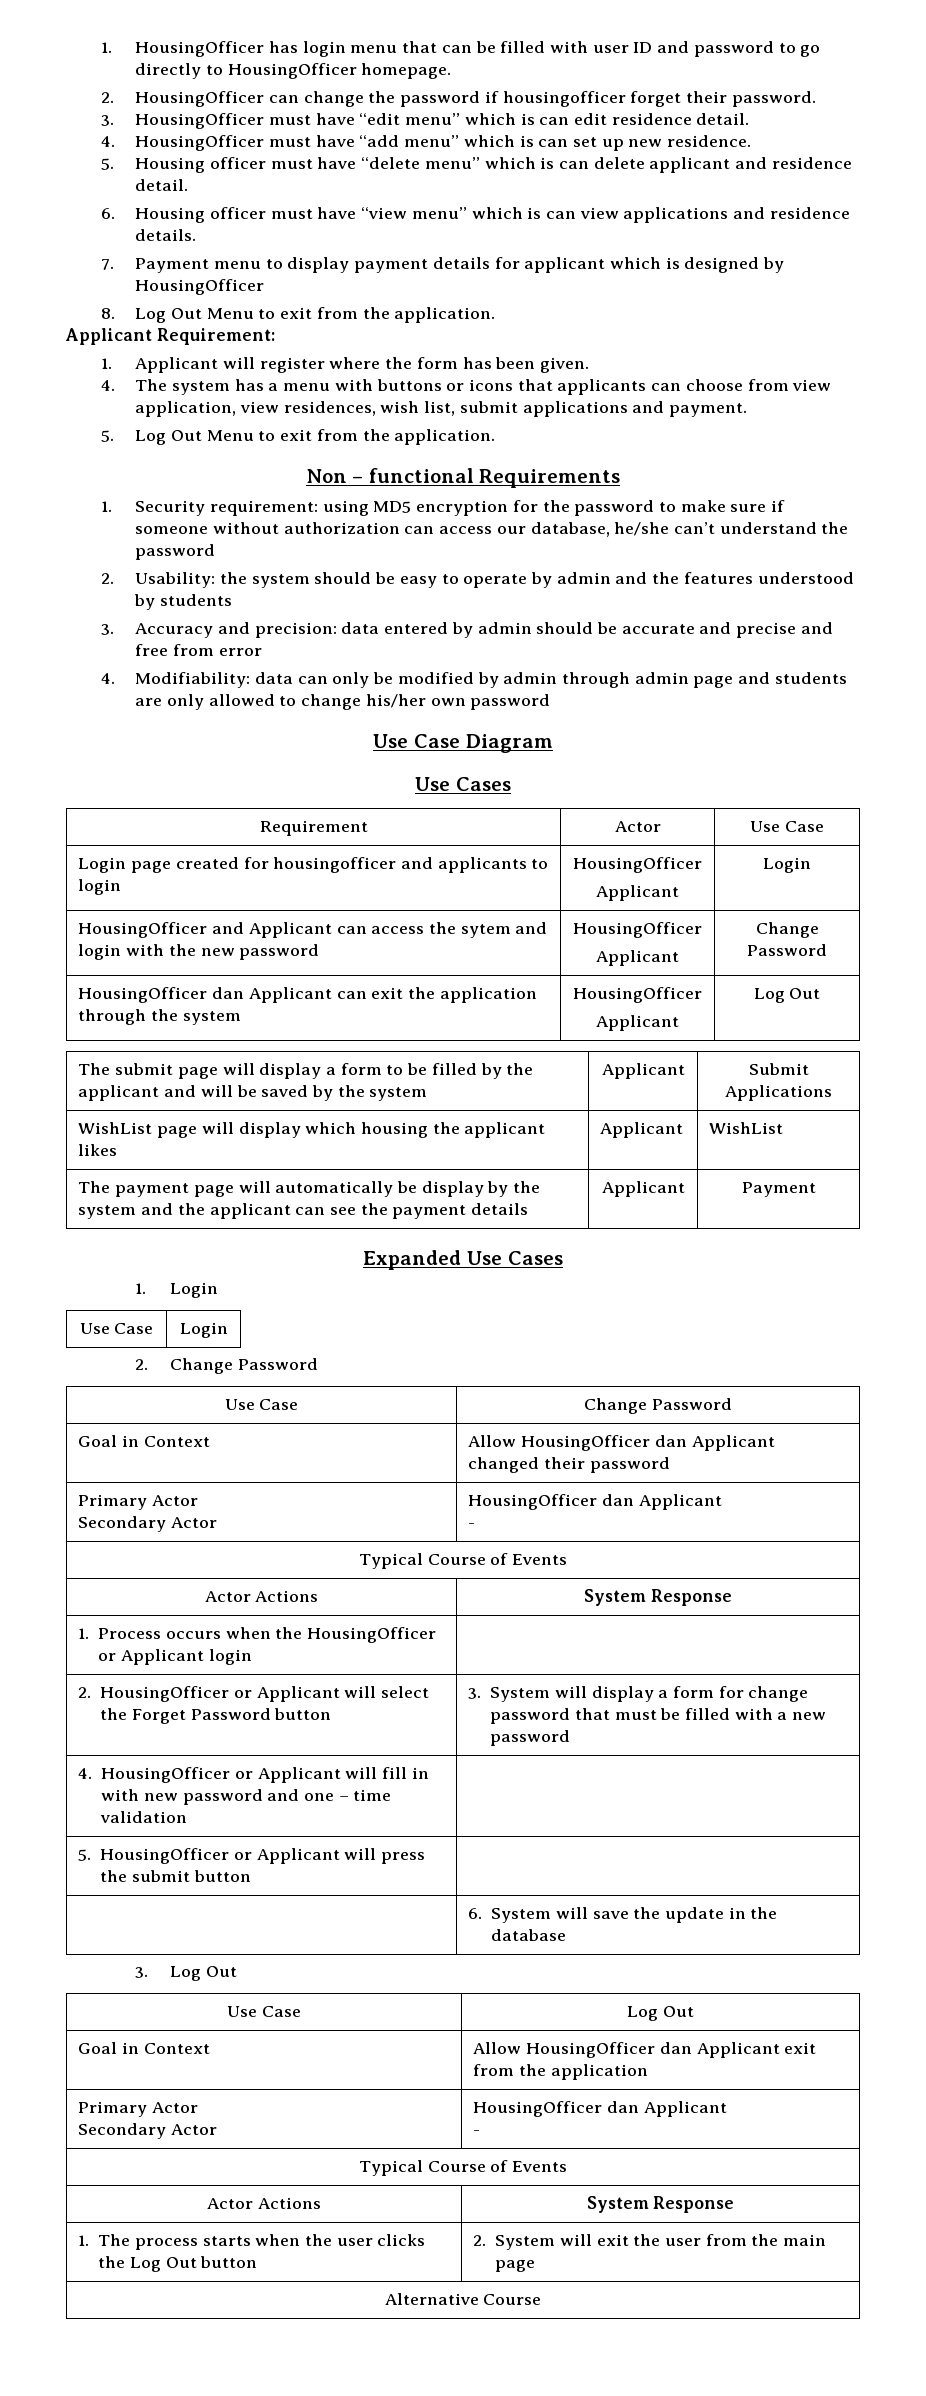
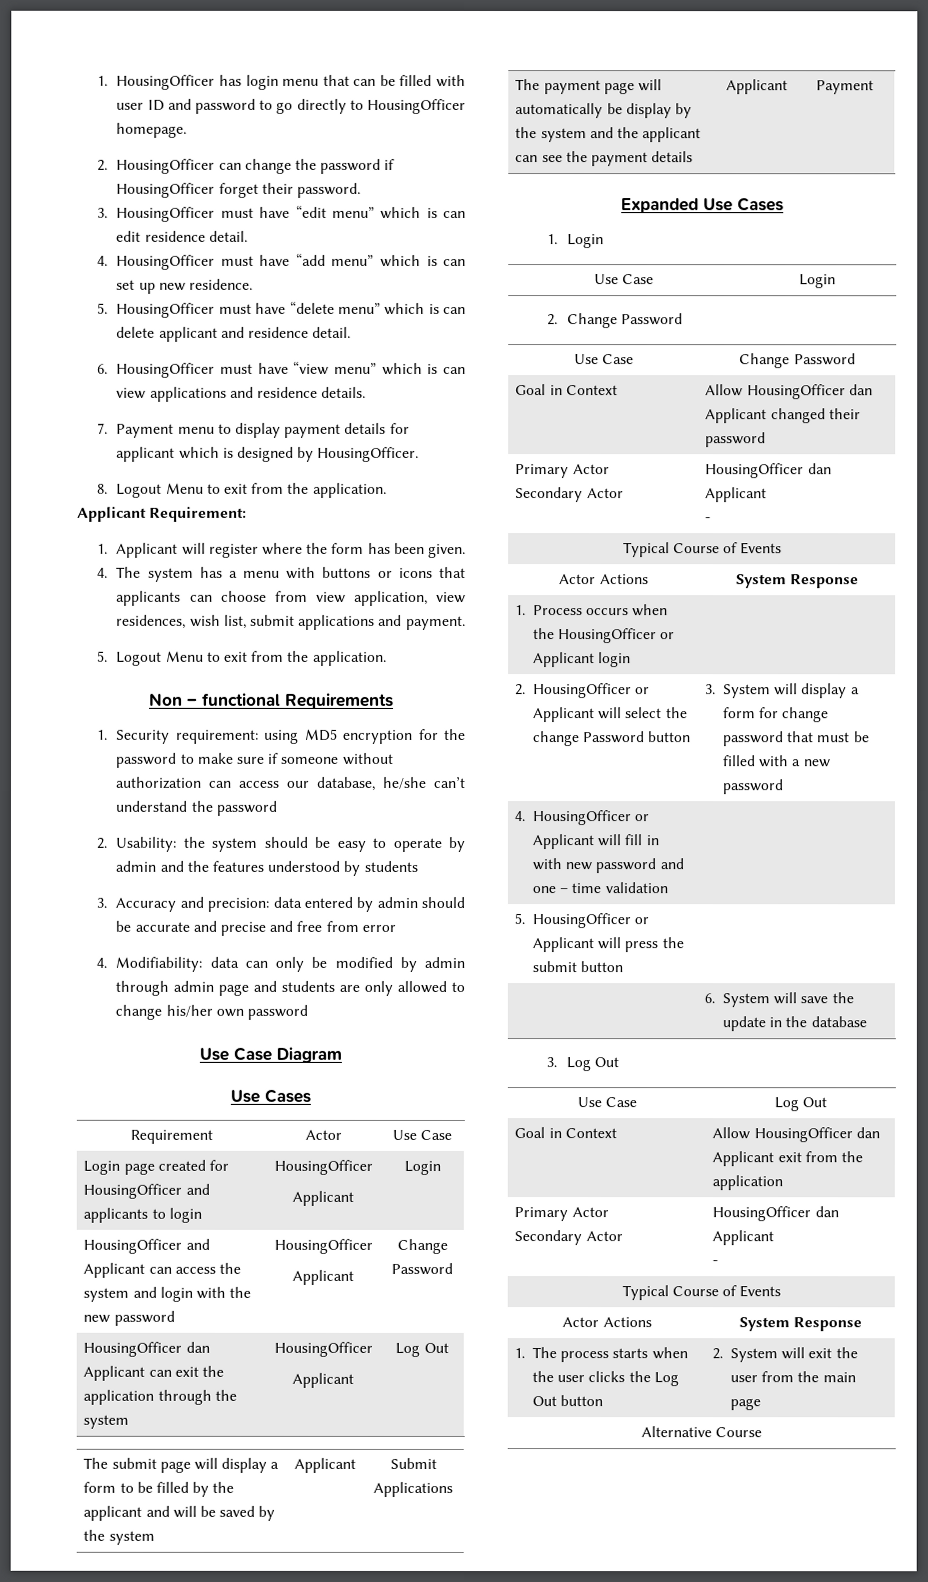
[502,91,626,107] housingofficer -> [116,182,216,198] HousingOfficer
[135,157,266,173] Housing officer -> [116,302,216,318] HousingOfficer
[135,207,266,223] Housing officer -> [116,362,216,378] HousingOfficer
[135,279,265,295] HousingOfficer -> [317,446,420,462] HousingOfficer.
[135,308,202,323] Log Out -> [116,483,163,498] Logout
[135,430,202,445] Log Out -> [116,651,163,666] Logout
[273,857,397,873] housingofficer -> [83,1183,183,1199] HousingOfficer
[460,924,511,938] sytem -> [83,1287,130,1302] system
[78,1122,546,1138] [78,1144,118,1156] [600,1122,684,1138] [709,1122,784,1134] // WishList page will display which housing the applicant likes | Applicant | WishList -> (453, 1489) none
[131,1709,186,1724] Forget -> [533,731,581,747] change

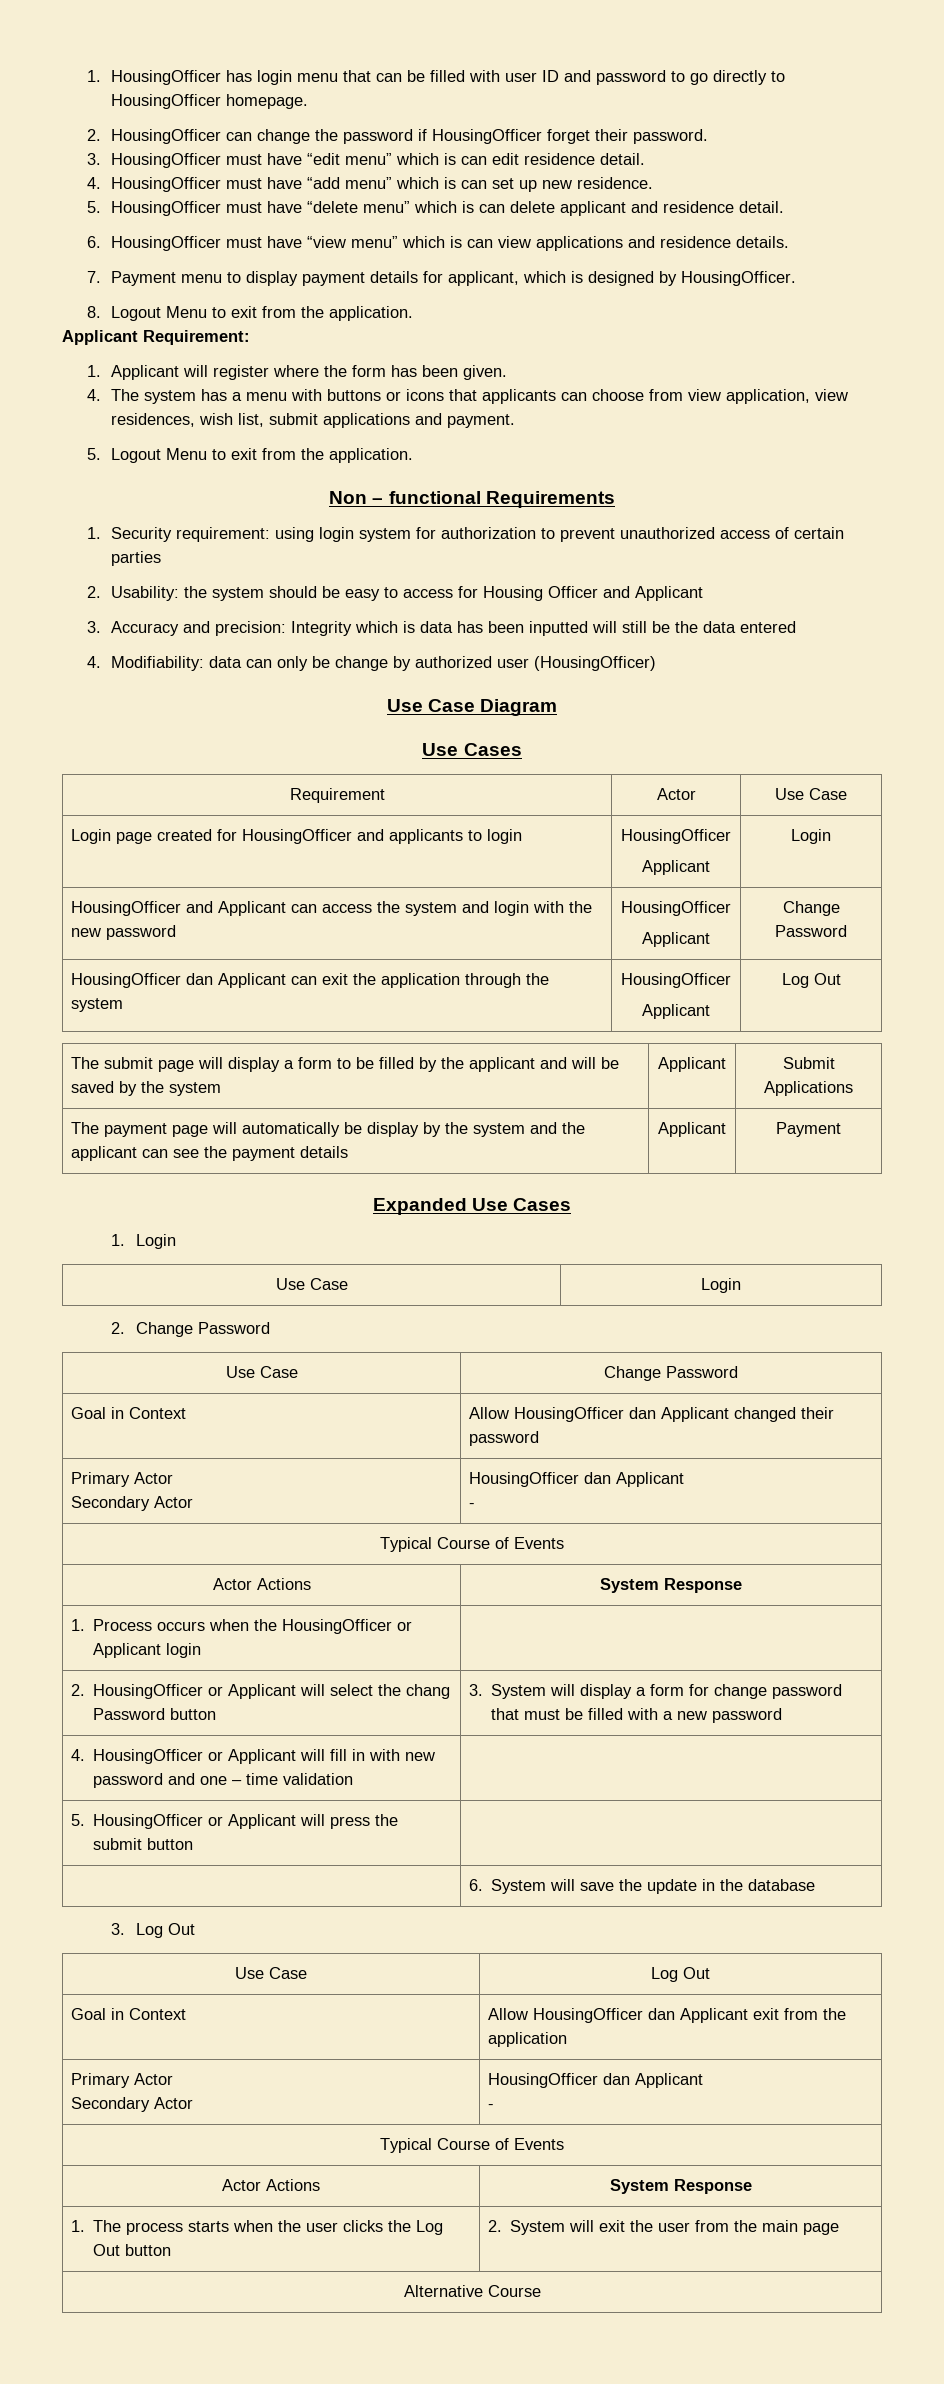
[116,446,176,462] applicant -> [448,271,520,286] applicant,
[304,728,467,744] [116,752,394,768] [116,776,467,791] [115,800,277,816] MD5 encryption for the password to make sure if someone without authorization can access our database, he/she can’t understand the password -> [319,527,845,542] [111,551,162,566] login system for authorization to prevent unauthorized access of certain parties
[392,836,466,853] [115,860,418,876] [95,896,466,912] [115,920,396,936] operate by admin and the features understood by students // 3. Accuracy and precision: data entered by admin should be accurate and precise and free from error -> [403,586,704,601] [86,621,797,636] access for Housing Officer and Applicant // 3. Accuracy and precision: Integrity which is data has been inputted will still be the data entered
[334,956,465,972] [115,980,466,996] [115,1004,309,1020] modified by admin through admin page and students are only allowed to change his/her own password -> [335,656,657,671] change by authorized user (HousingOfficer)
[533,731,581,747] change -> [406,1684,451,1699] chang

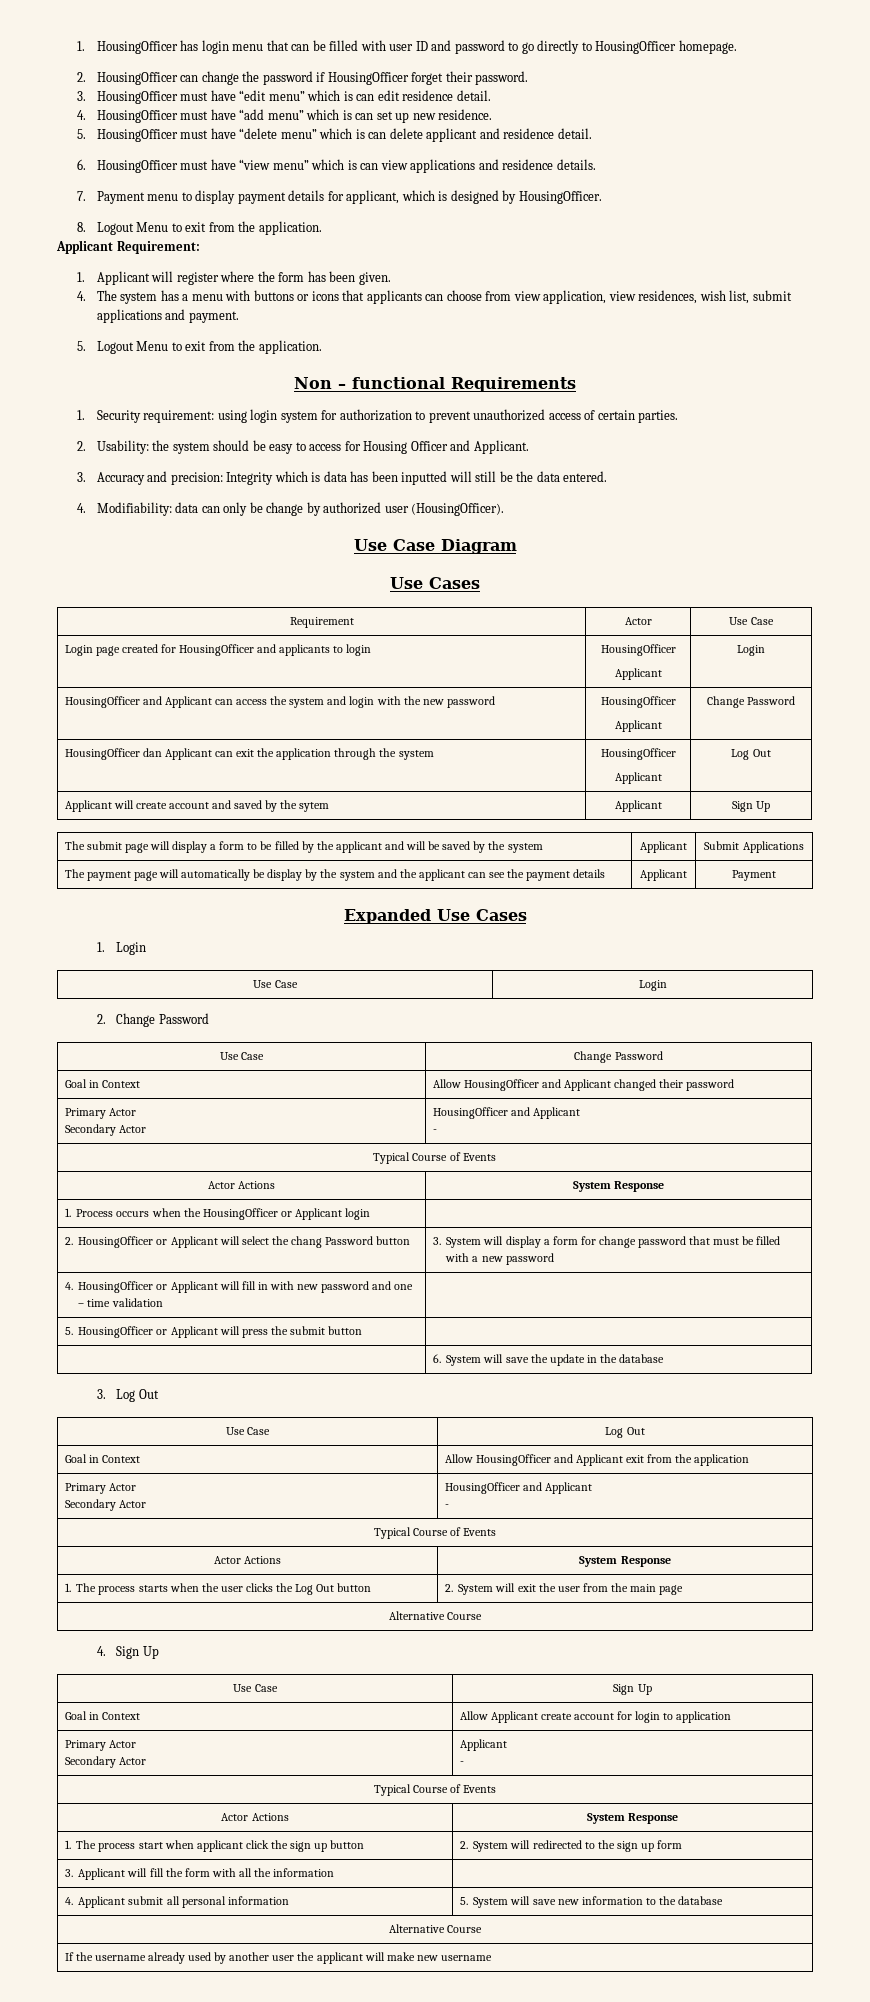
[111,551,162,566] parties -> [638,410,679,423] parties.
[635,586,704,601] Applicant -> [473,440,529,454] Applicant.
[740,621,797,633] entered -> [563,471,608,482] entered.
[534,656,657,671] (HousingOfficer) -> [411,503,505,516] (HousingOfficer).
(841, 979) none -> [64,800,330,812] [614,800,662,812] [731,801,771,812] // Applicant will create account and saved by the sytem | Applicant | Sign Up
[629,1407,657,1419] dan -> [541,1079,561,1088] and
[584,1472,612,1484] dan -> [510,1107,530,1116] and
[648,2008,676,2020] dan -> [553,1454,573,1463] and
[603,2073,631,2085] dan -> [522,1482,542,1491] and
(541, 2291) none -> [96,1646,159,1659] [233,1684,278,1692] [613,1684,652,1695] [64,1711,140,1720] [459,1711,732,1723] [64,1740,136,1751] [64,1756,146,1768] [459,1739,507,1751] [459,1761,464,1765] [373,1784,497,1796] [221,1813,289,1821] [586,1813,679,1824] [64,1840,365,1852] [459,1840,683,1852] [64,1868,335,1880] [64,1896,289,1908] [459,1896,724,1908] [388,1924,483,1933] [64,1952,492,1964] // 4. Sign Up // Use Case | Sign Up // Goal in Context | Allow Applicant create account for login to application // Primary Actor // Secondary Actor | Applicant // - // Typical Course of Events // Actor Actions | System Response // 1. The process start when applicant click the sign up button | 2. System will redirected to the sign up form // 3. Applicant will fill the form with all the information | // 4. Applicant submit all personal information | 5. System will save new information to the database // Alternative Course // If the username already used by another user the applicant will make new username

